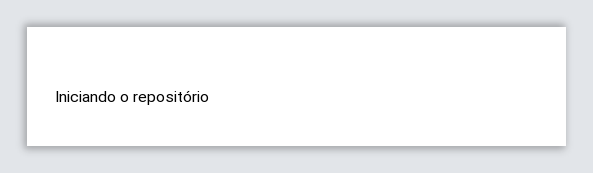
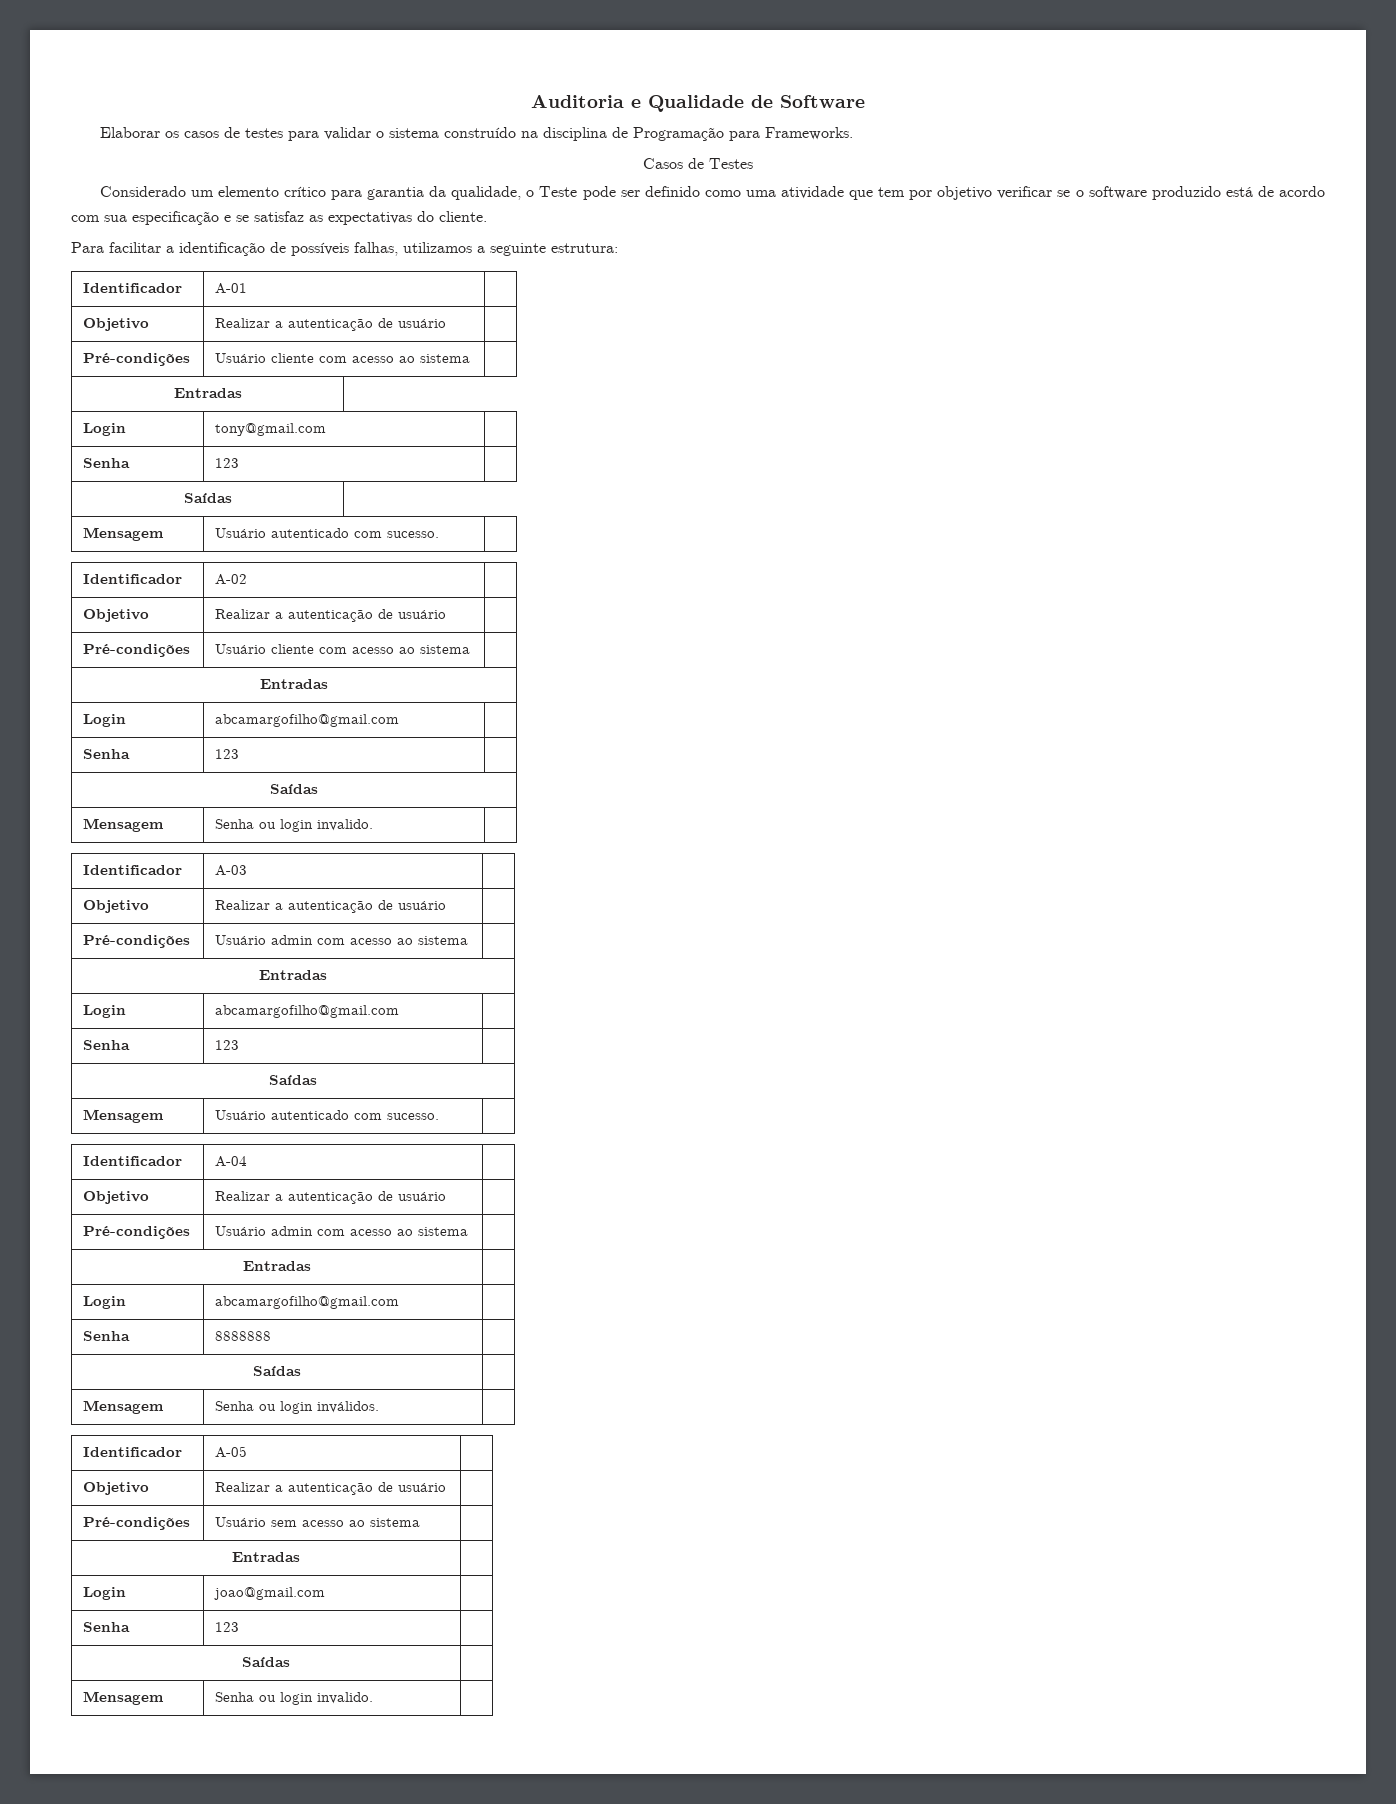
[55,90,210,105] Iniciando o repositório -> [531,95,865,112] [99,127,853,141] [643,158,753,169] [99,186,1326,200] [71,211,487,225] [71,242,618,256] [83,283,183,293] [215,283,248,294] [83,318,150,331] [215,318,447,331] [83,353,191,366] [215,353,471,363] [173,388,242,398] [83,423,127,436] [215,423,327,436] [83,458,131,468] [215,458,240,468] [183,493,232,503] [83,527,165,541] [215,528,440,538] [83,574,183,584] [215,574,248,585] [83,609,150,622] [215,609,447,622] [83,644,191,657] [215,644,471,654] [260,679,328,689] [83,714,127,727] [215,714,400,727] [83,749,131,759] [215,749,240,759] [270,784,318,794] [83,818,165,832] [215,819,374,832] [83,865,183,875] [215,865,248,876] [83,900,150,913] [215,900,447,913] [83,935,191,948] [215,935,469,945] [259,970,327,980] [83,1005,127,1018] [215,1005,400,1018] [83,1040,131,1050] [215,1040,240,1050] [269,1075,317,1085] [83,1109,165,1123] [215,1110,440,1120] [83,1156,183,1166] [215,1156,248,1167] [83,1191,150,1204] [215,1191,447,1204] [83,1226,191,1239] [215,1226,469,1236] [243,1261,311,1271] [83,1296,127,1309] [215,1296,400,1309] [83,1331,131,1341] [215,1331,272,1341] [253,1366,301,1376] [83,1400,165,1414] [215,1401,380,1414] [83,1447,183,1457] [215,1446,248,1458] [83,1482,150,1495] [215,1482,447,1495] [83,1517,191,1530] [215,1517,421,1527] [232,1552,300,1562] [83,1587,127,1600] [214,1587,326,1600] [83,1622,131,1632] [215,1622,240,1632] [242,1657,290,1667] [83,1691,165,1705] [215,1692,374,1705] Auditoria e Qualidade de Software // Elaborar os casos de testes para validar o sistema construído na disciplina de Programação para Frameworks. // Casos de Testes // Considerado um elemento crítico para garantia da qualidade, o Teste pode ser definido como uma atividade que tem por objetivo verificar se o software produzido está de acordo com sua especificação e se satisfaz as expectativas do cliente. // Para facilitar a identificação de possíveis falhas, utilizamos a seguinte estrutura: // Identificador | A-01 | // Objetivo | Realizar a autenticação de usuário | // Pré-condições | Usuário cliente com acesso ao sistema | // Entradas // Login | tony@gmail.com | // Senha | 123 | // Saídas // Mensagem | Usuário autenticado com sucesso. | // Identificador | A-02 | // Objetivo | Realizar a autenticação de usuário | // Pré-condições | Usuário cliente com acesso ao sistema | // Entradas // Login | abcamargofilho@gmail.com | // Senha | 123 | // Saídas // Mensagem | Senha ou login invalido. | // Identificador | A-03 | // Objetivo | Realizar a autenticação de usuário | // Pré-condições | Usuário admin com acesso ao sistema | // Entradas // Login | abcamargofilho@gmail.com | // Senha | 123 | // Saídas // Mensagem | Usuário autenticado com sucesso. | // Identificador | A-04 | // Objetivo | Realizar a autenticação de usuário | // Pré-condições | Usuário admin com acesso ao sistema | // Entradas | // Login | abcamargofilho@gmail.com | // Senha | 8888888 | // Saídas | // Mensagem | Senha ou login inválidos. | // Identificador | A-05 | // Objetivo | Realizar a autenticação de usuário | // Pré-condições | Usuário sem acesso ao sistema | // Entradas | // Login | joao@gmail.com | // Senha | 123 | // Saídas | // Mensagem | Senha ou login invalido. |

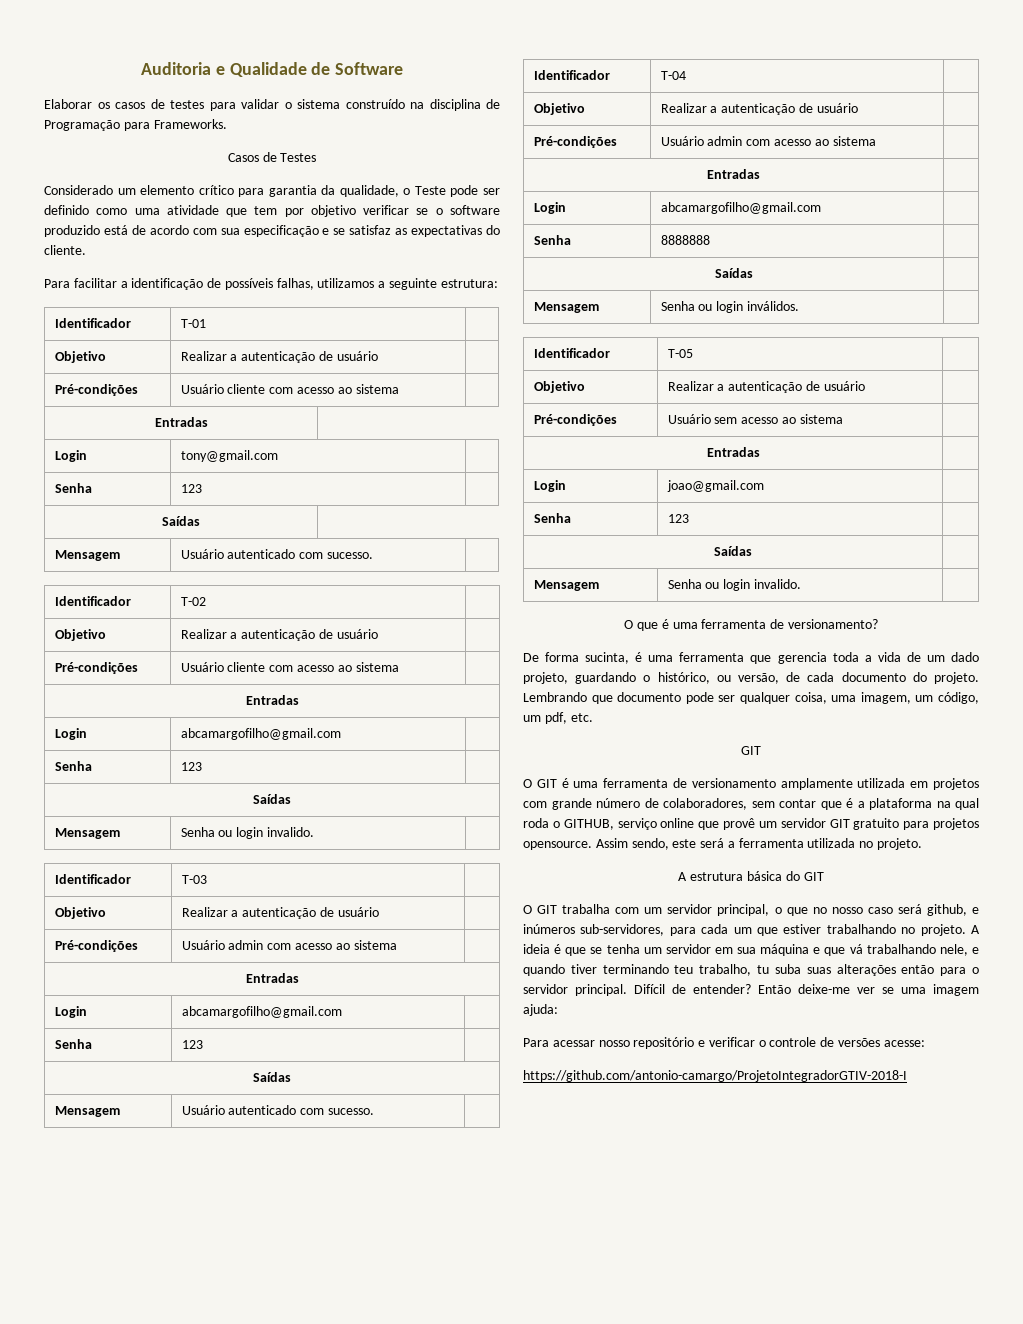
[215,283,248,294] A-01 -> [180,319,206,328] T-01
[215,574,248,585] A-02 -> [180,597,206,606] T-02
[215,865,248,876] A-03 -> [181,875,207,884] T-03
[215,1156,248,1167] A-04 -> [660,71,686,80] T-04
[215,1446,248,1458] A-05 -> [667,349,693,358] T-05
(374, 1698) none -> [624,619,878,631] [523,652,980,664] [523,672,979,684] [523,692,980,704] [523,712,593,724] [741,746,761,755] [523,778,979,790] [523,798,979,810] [523,818,979,830] [523,838,923,850] [678,871,824,881] [523,904,979,916] [523,924,980,936] [523,944,979,956] [523,964,979,976] [523,984,979,996] [523,1004,558,1016] [523,1037,925,1049] [523,1070,907,1082] // O que é uma ferramenta de versionamento? // De forma sucinta, é uma ferramenta que gerencia toda a vida de um dado projeto, guardando o histórico, ou versão, de cada documento do projeto. Lembrando que documento pode ser qualquer coisa, uma imagem, um código, um pdf, etc. // GIT // O GIT é uma ferramenta de versionamento amplamente utilizada em projetos com grande número de colaboradores, sem contar que é a plataforma na qual roda o GITHUB, serviço online que provê um servidor GIT gratuito para projetos opensource. Assim sendo, este será a ferramenta utilizada no projeto. // A estrutura básica do GIT // O GIT trabalha com um servidor principal, o que no nosso caso será github, e inúmeros sub-servidores, para cada um que estiver trabalhando no projeto. A ideia é que se tenha um servidor em sua máquina e que vá trabalhando nele, e quando tiver terminando teu trabalho, tu suba suas alterações então para o servidor principal. Difícil de entender? Então deixe-me ver se uma imagem ajuda: // Para acessar nosso repositório e verificar o controle de versões acesse: // https://github.com/antonio-camargo/ProjetoIntegradorGTIV-2018-I

